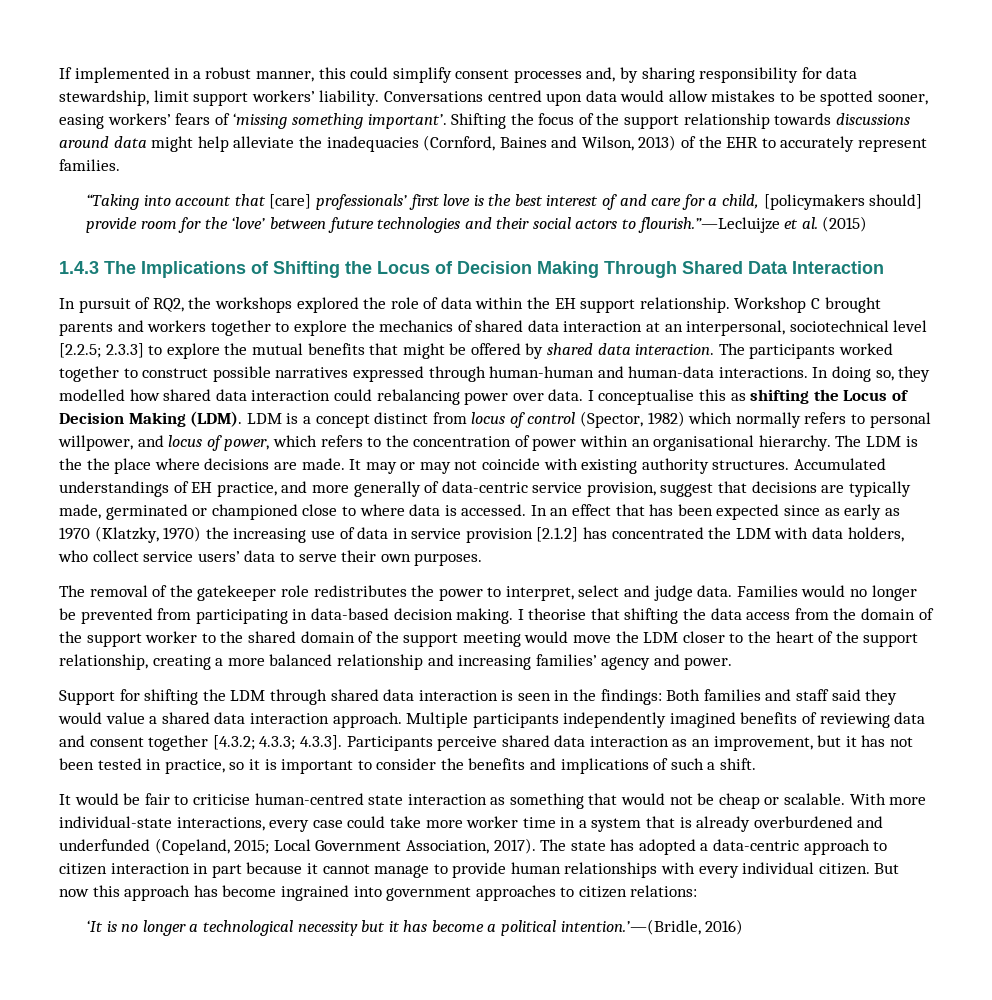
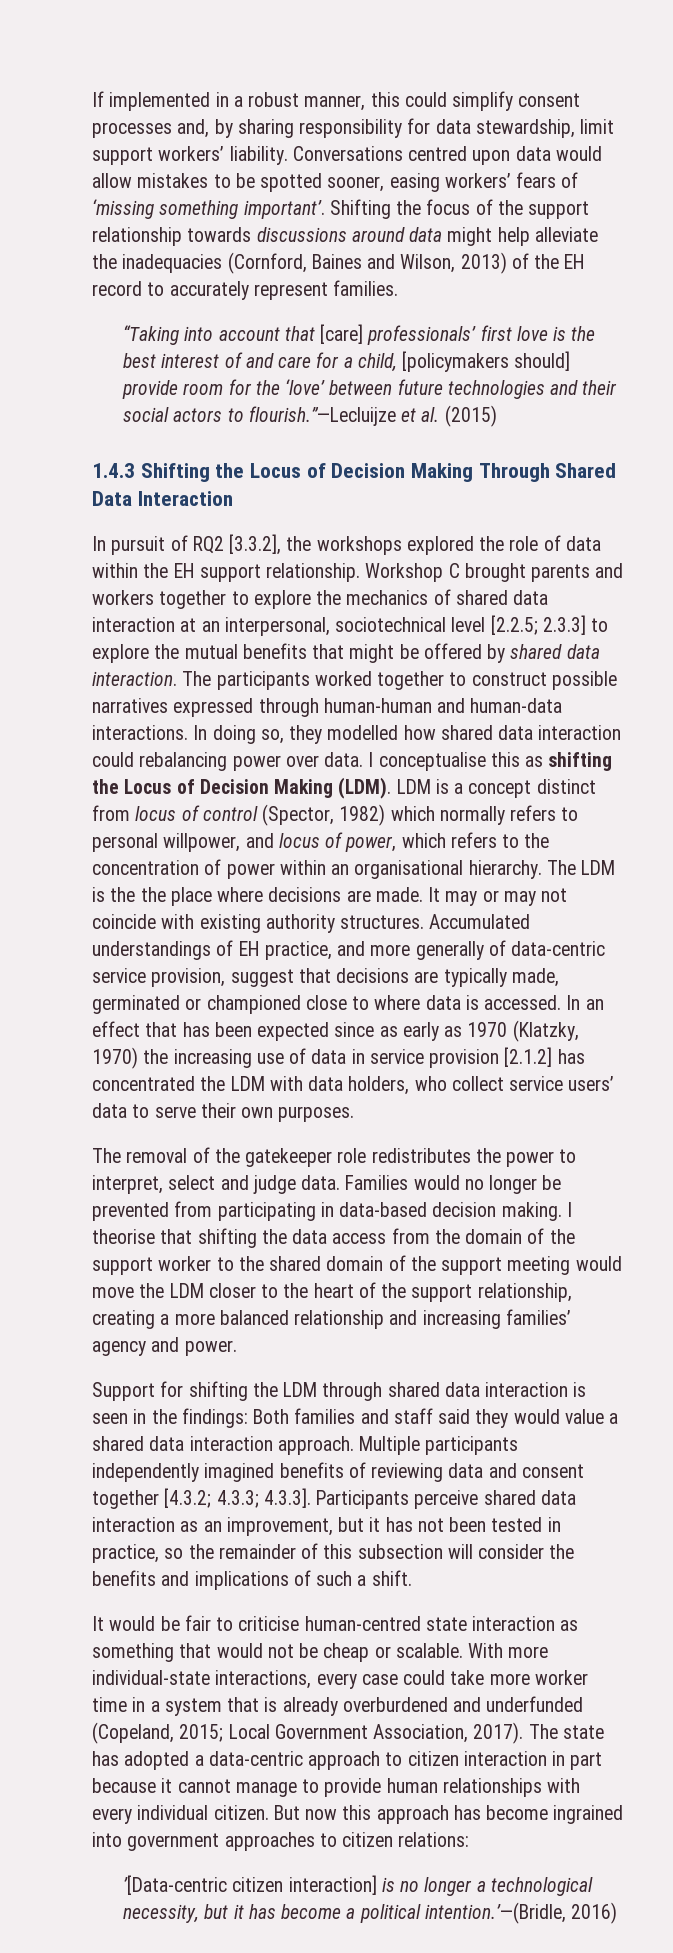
[726,137,759,148] EHR -> [564,254,586,269] [92,281,142,296] EH record
[104,261,269,278] The Implications of -> (135, 470) none
[152,298,184,312] RQ2, -> [192,534,282,555] RQ2 [3.3.2],
[248,759,372,774] it is important to -> [188,1543,473,1559] the remainder of this subsection will
[85,920,103,932] ‘It -> [122,1875,377,1895] ’[Data-centric citizen interaction]
[297,921,358,936] necessity -> [122,1904,199,1923] necessity,

